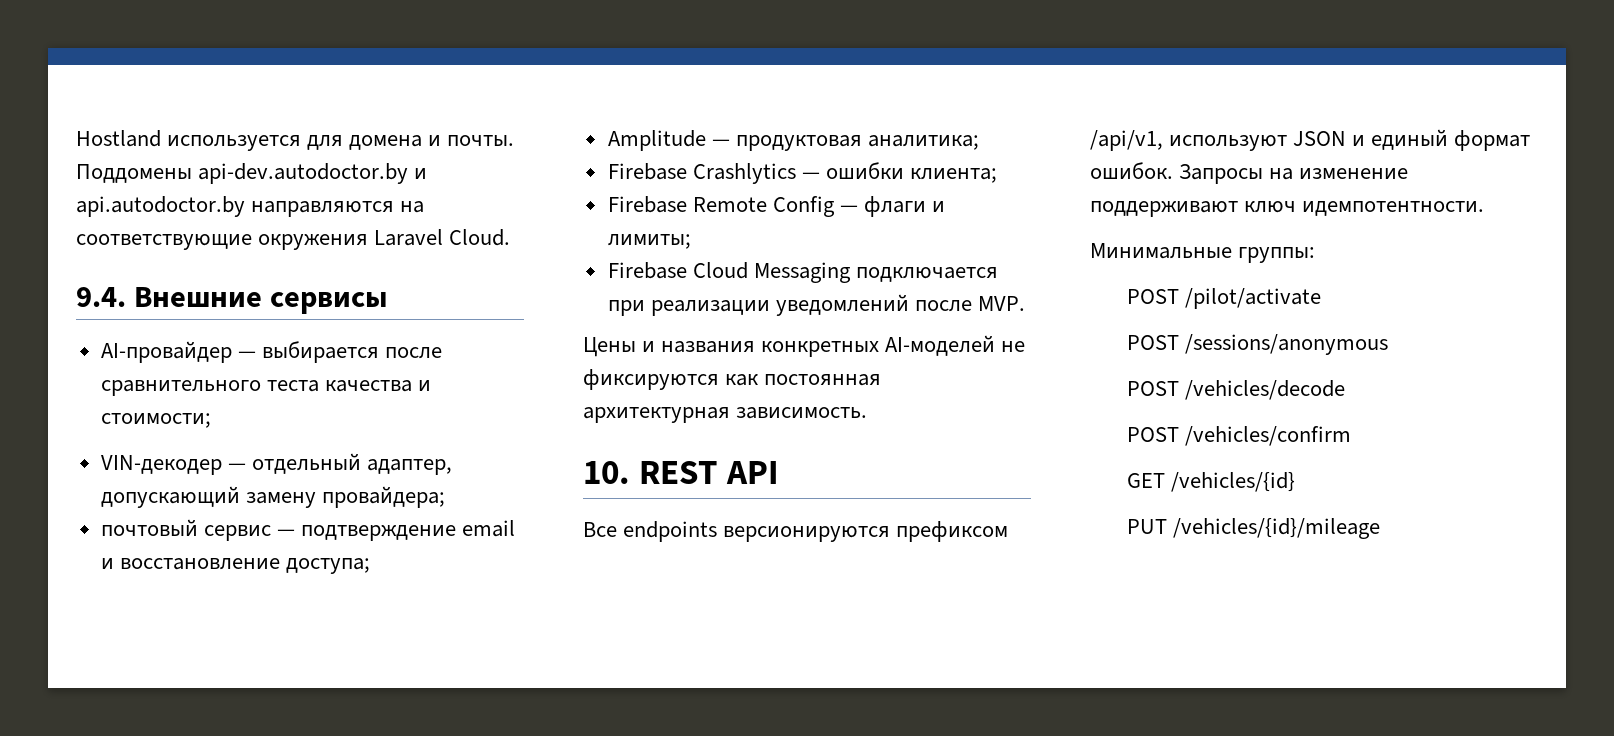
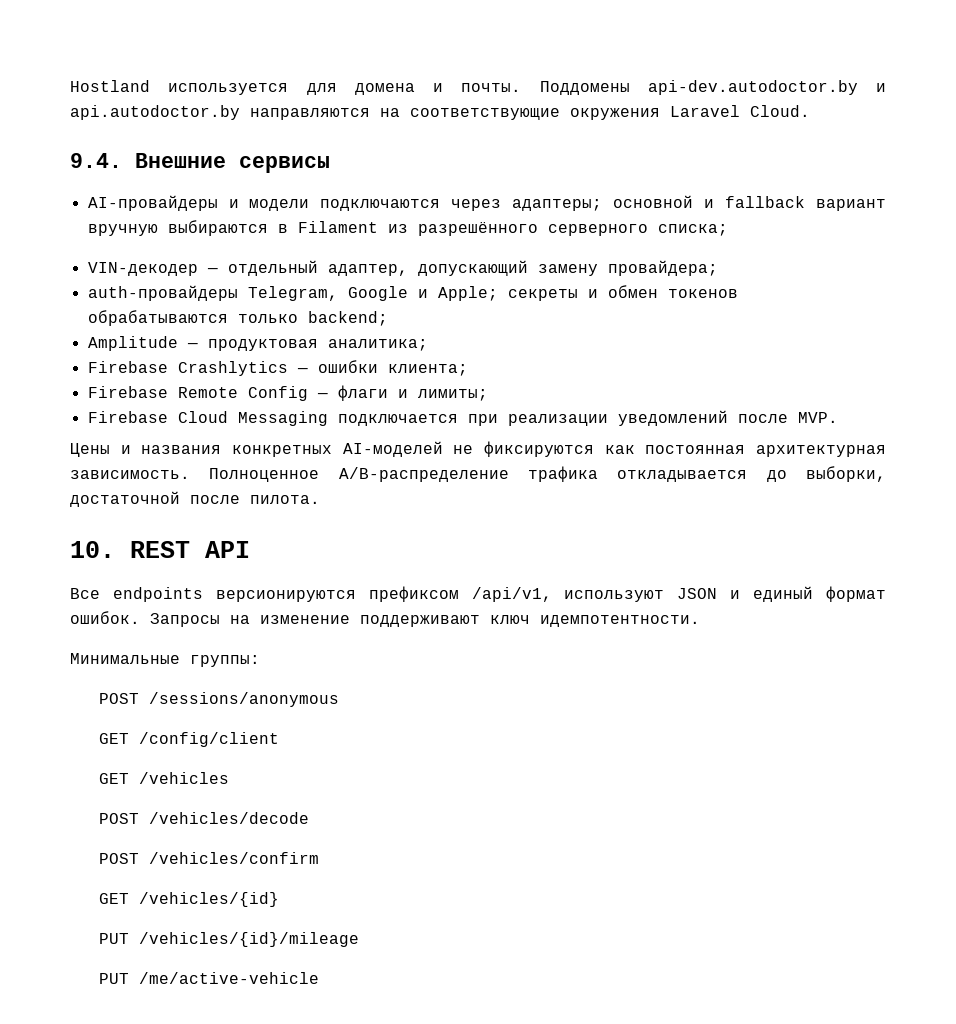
[100,341,442,363] [100,380,431,396] [100,413,211,428] AI-провайдер — выбирается после сравнительного теста качества и стоимости; -> [87,195,886,211] [87,220,728,236] AI-провайдеры и модели подключаются через адаптеры; основной и fallback вариант вручную выбираются в Filament из разрешённого серверного списка;
[100,519,516,541] [100,558,370,574] почтовый сервис — подтверждение email и восстановление доступа; -> [87,285,738,301] [87,310,388,326] auth-провайдеры Telegram, Google и Apple; секреты и обмен токенов обрабатываются только backend;
(868, 413) none -> [209,466,887,482] [70,491,320,507] Полноценное A/B-распределение трафика откладывается до выборки, достаточной после пилота.
[1185,288,1322,309] [1127,334,1389,355] /pilot/activate // POST /sessions/anonymous -> [148,692,339,707] [98,732,279,747] [98,772,229,784] /sessions/anonymous // GET /config/client // GET /vehicles
(1381, 528) none -> [98,972,319,984] // PUT /me/active-vehicle

